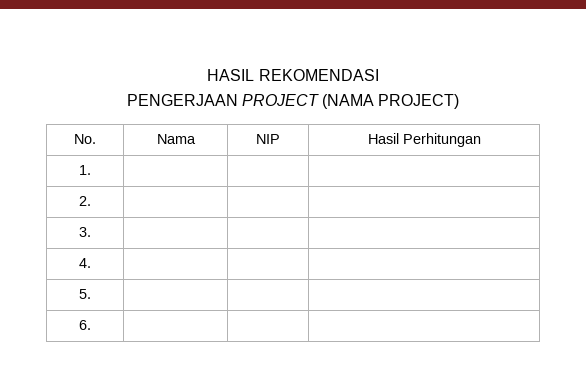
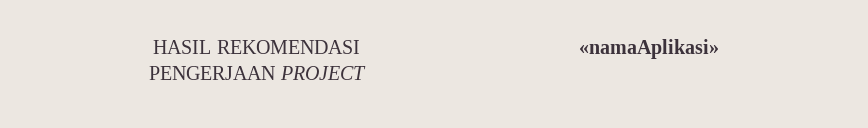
[322,94,460,109] [74,134,96,144] [156,134,196,144] [256,134,280,144] [367,133,481,147] [79,165,91,175] [79,196,91,206] [79,227,91,237] [79,258,91,268] [79,289,91,299] [79,320,91,330] (NAMA PROJECT) // No. | Nama | NIP | Hasil Perhitungan // 1. | | | // 2. | | | // 3. | | | // 4. | | | // 5. | | | // 6. | | | -> [578,39,719,59] «namaAplikasi»

